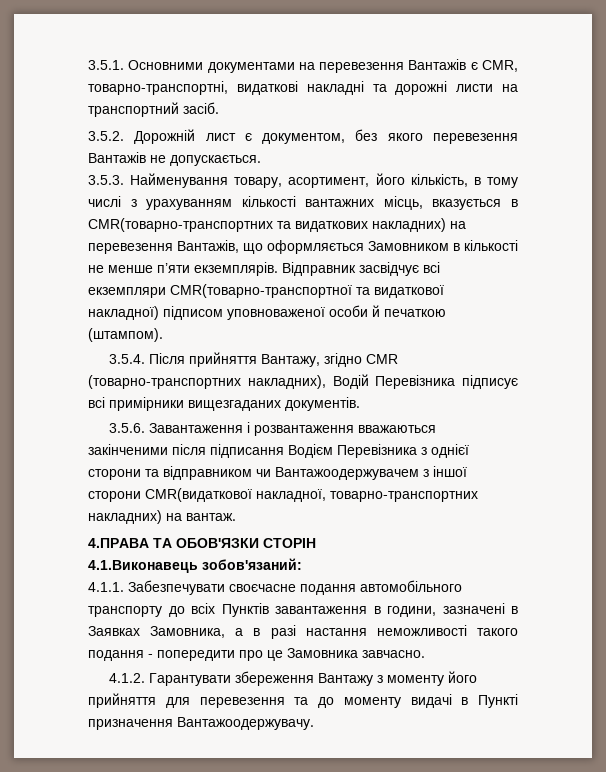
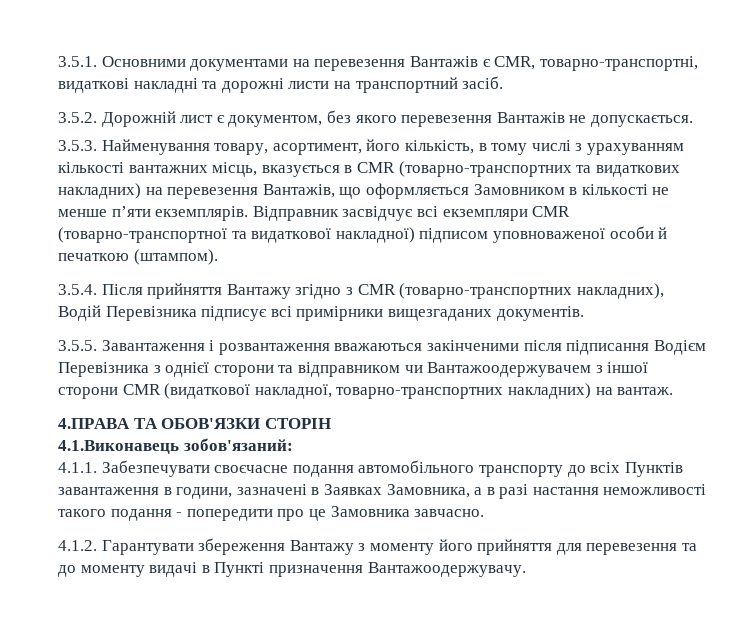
[88,218,273,232] CMR(товарно-транспортних -> [356,161,572,177] CMR (товарно-транспортних
[170,284,352,298] CMR(товарно-транспортної -> [532,206,571,217] [58,227,227,243] CMR (товарно-транспортної
[261,353,363,367] Вантажу, згідно -> [226,284,353,299] Вантажу згідно з
[109,423,146,433] 3.5.6. -> [58,340,97,351] 3.5.5.
[145,488,252,502] CMR(видаткової -> [122,383,251,399] CMR (видаткової

